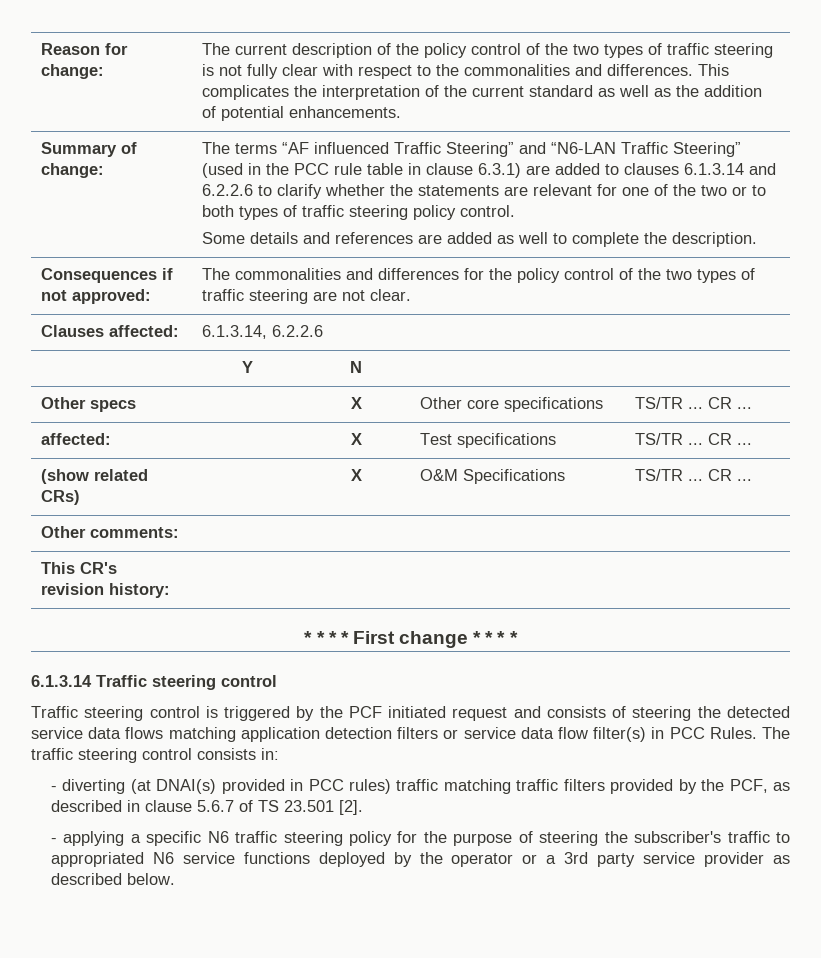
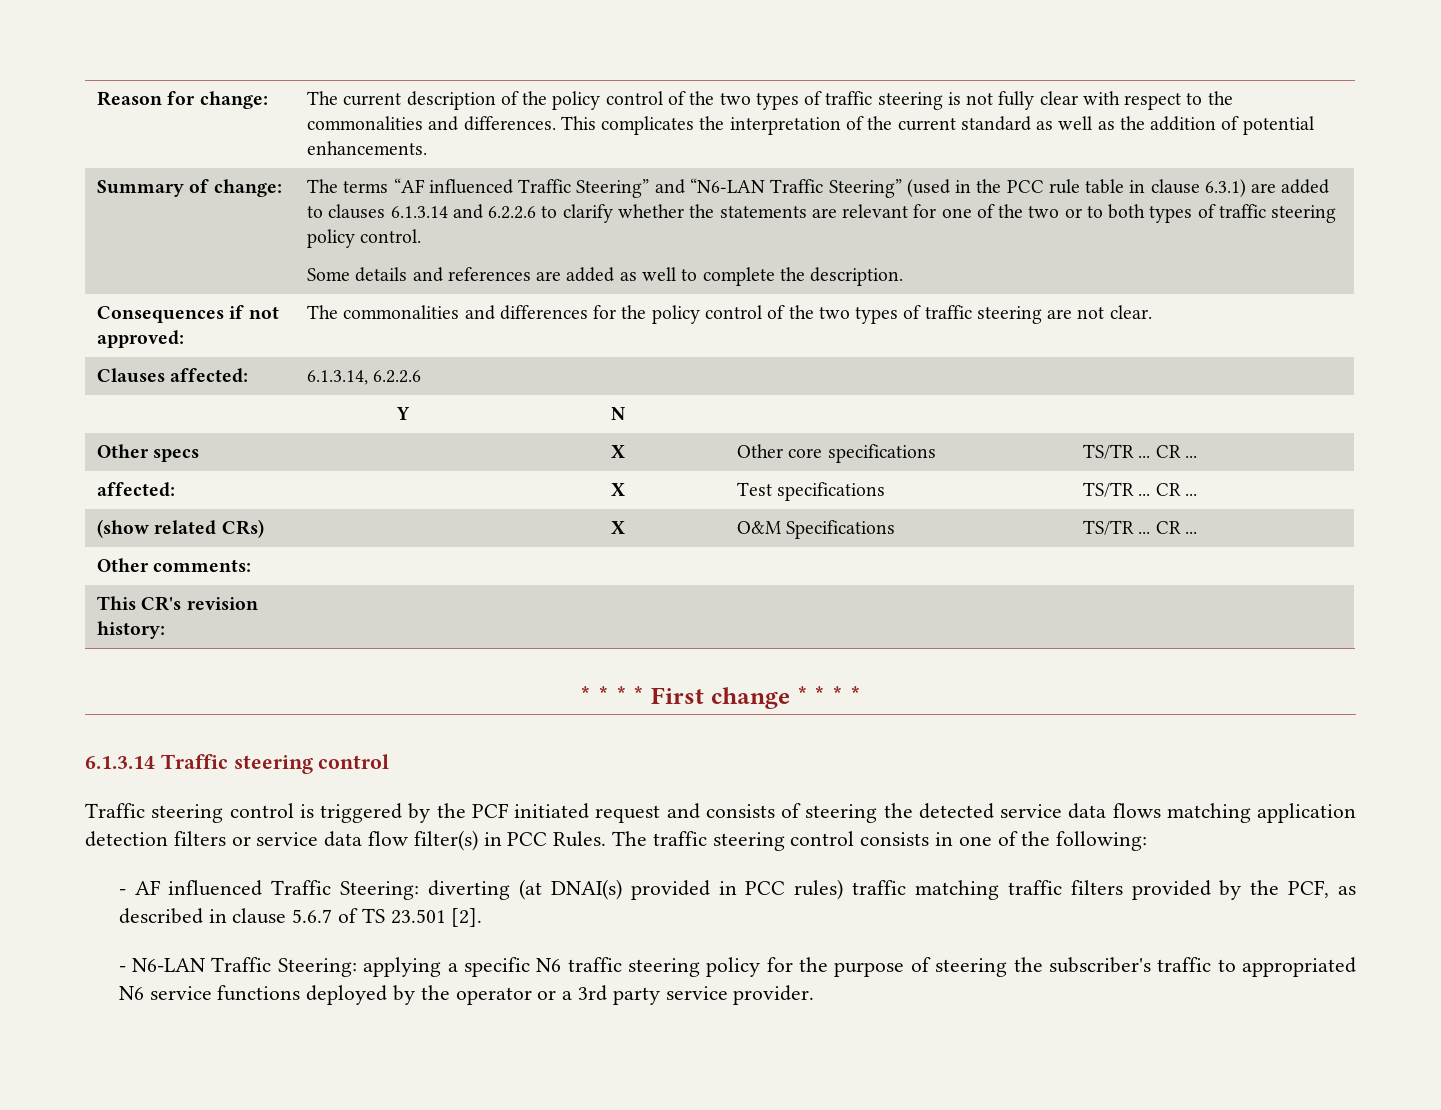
[261,748,279,760] [50,786,57,791] in: // - -> [935,831,1148,851] [118,880,420,900] in one of the following: // - AF influenced Traffic Steering:
(57, 840) none -> [132,957,357,977] N6-LAN Traffic Steering:
[704,852,791,867] [50,873,175,885] provider as described below. -> [733,985,815,1005] provider.

